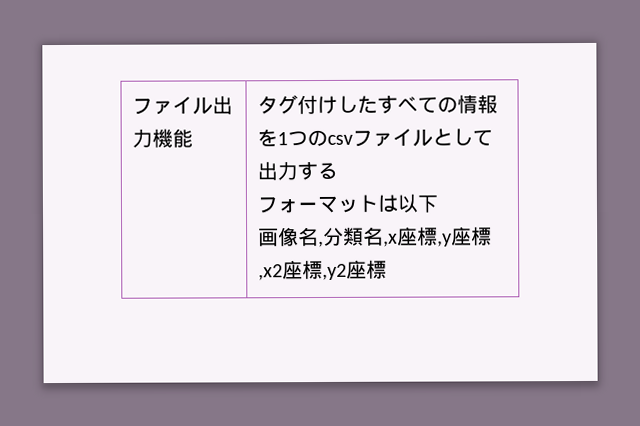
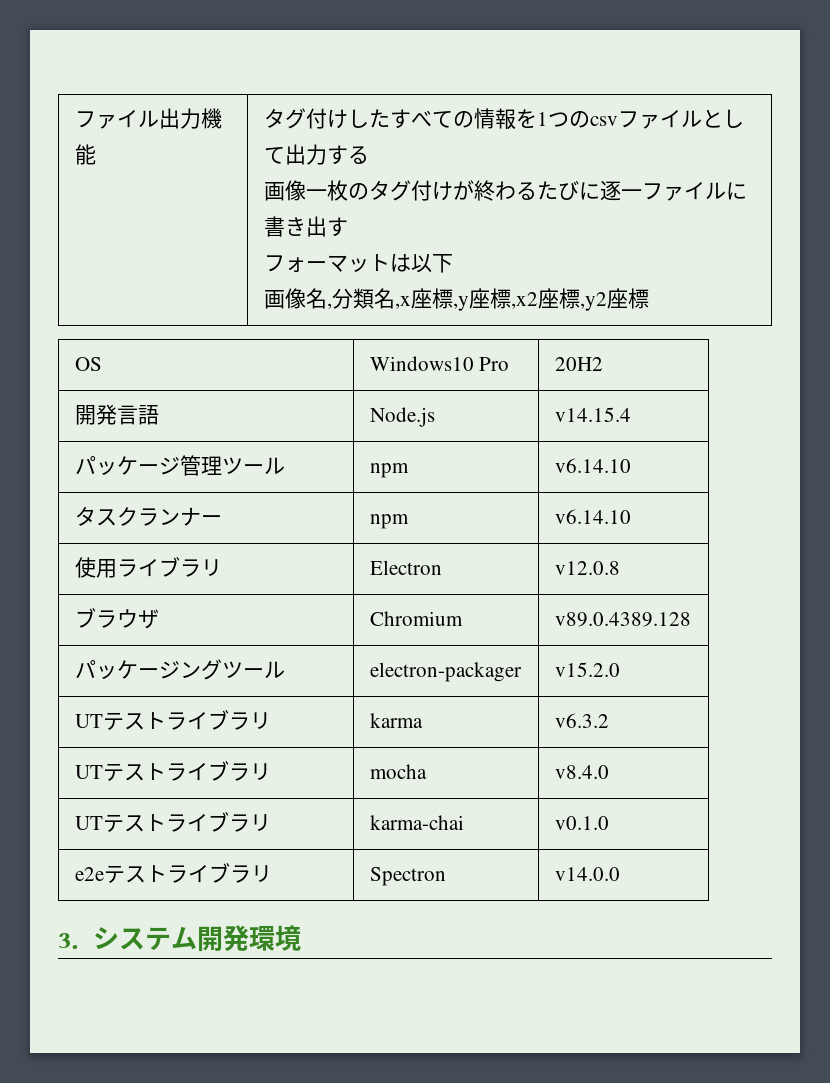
(338, 171) none -> [263,180,747,201] [263,216,348,237] // 画像一枚のタグ付けが終わるたびに逐一ファイルに書き出す
(387, 269) none -> [74,357,102,371] [369,356,510,371] [554,357,603,371] [74,404,159,425] [369,407,435,427] [554,407,631,422] [74,455,285,476] [369,463,409,478] [554,458,631,473] [74,506,222,526] [369,514,409,529] [554,509,631,524] [74,557,222,578] [369,560,442,575] [554,561,620,575] [74,608,159,629] [369,611,463,626] [554,612,691,627] [74,659,285,680] [369,662,522,682] [554,662,620,677] [74,710,271,730] [369,713,423,728] [554,713,609,728] [74,761,271,781] [369,764,427,779] [554,765,609,779] [74,812,271,832] [369,815,464,830] [554,816,609,830] [74,863,272,883] [369,867,446,886] [554,867,620,881] [58,925,301,952] // OS | Windows10 Pro | 20H2 // 開発言語 | Node.js | v14.15.4 // パッケージ管理ツール | npm | v6.14.10 // タスクランナー | npm | v6.14.10 // 使用ライブラリ | Electron | v12.0.8 // ブラウザ | Chromium | v89.0.4389.128 // パッケージングツール | electron-packager | v15.2.0 // UTテストライブラリ | karma | v6.3.2 // UTテストライブラリ | mocha | v8.4.0 // UTテストライブラリ | karma-chai | v0.1.0 // e2eテストライブラリ | Spectron | v14.0.0 // 3.システム開発環境

